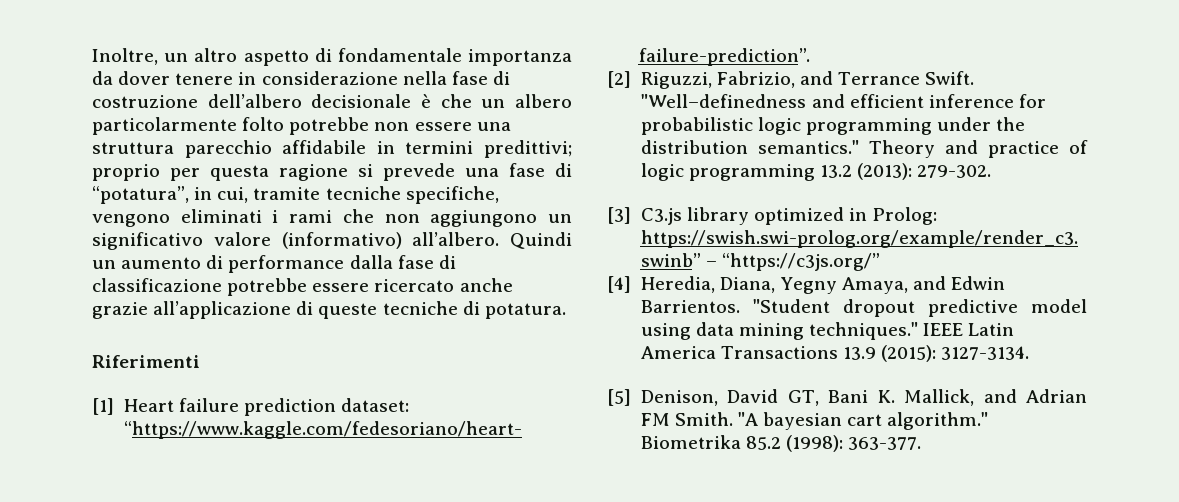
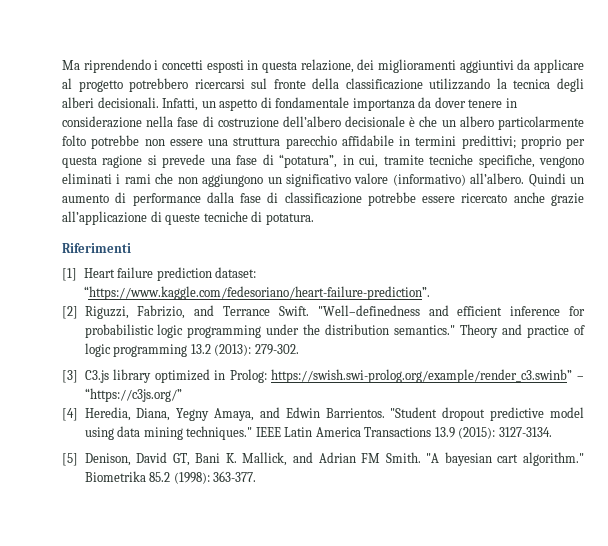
[92,48,238,65] Inoltre, un altro -> [62,59,584,73] [62,78,584,92] [62,97,216,111] Ma riprendendo i concetti esposti in questa relazione, dei miglioramenti aggiuntivi da applicare al progetto potrebbero ricercarsi sul fronte della classificazione utilizzando la tecnica degli alberi decisionali. Infatti, un

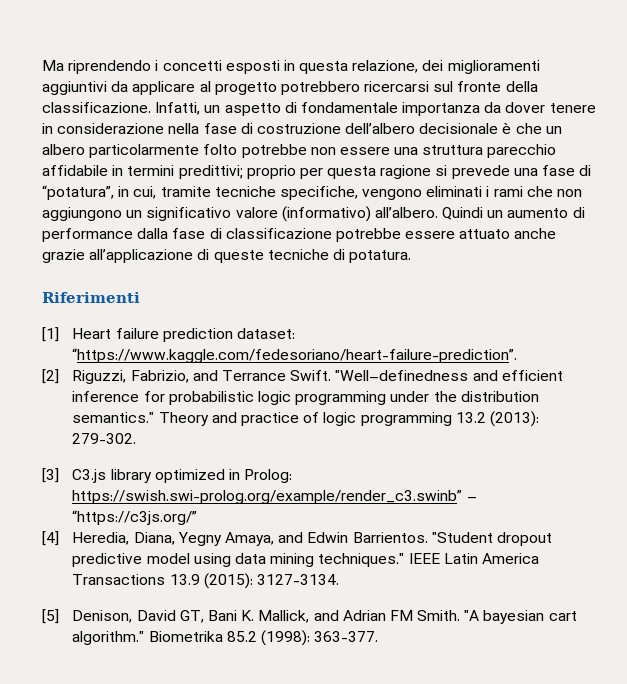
[345,78,584,92] [62,97,159,108] classificazione utilizzando la tecnica degli alberi decisionali. -> [42,102,151,113] classificazione.
[461,193,508,203] ricercato -> [459,229,511,239] attuato

